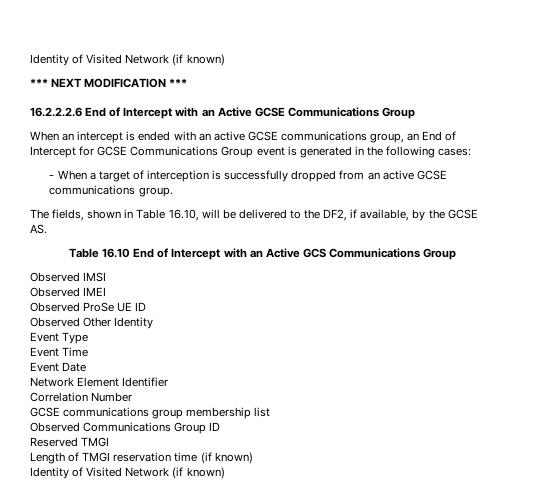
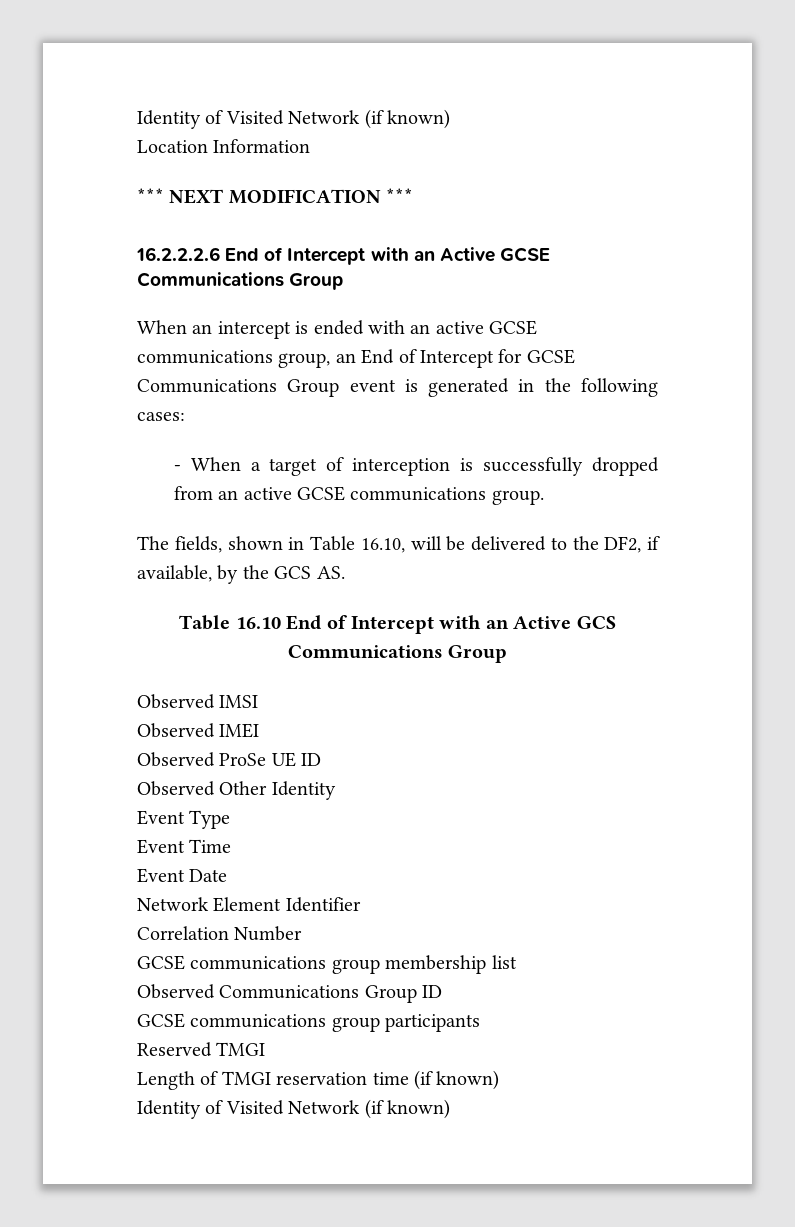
[30,54,225,66] Identity of Visited Network (if known) -> [137,109,450,129] [137,139,311,153] Identity of Visited Network (if known) // Location Information
[447,209,478,219] GCSE -> [274,566,312,579] GCS
(221, 426) none -> [137,1013,481,1032] // GCSE communications group participants

